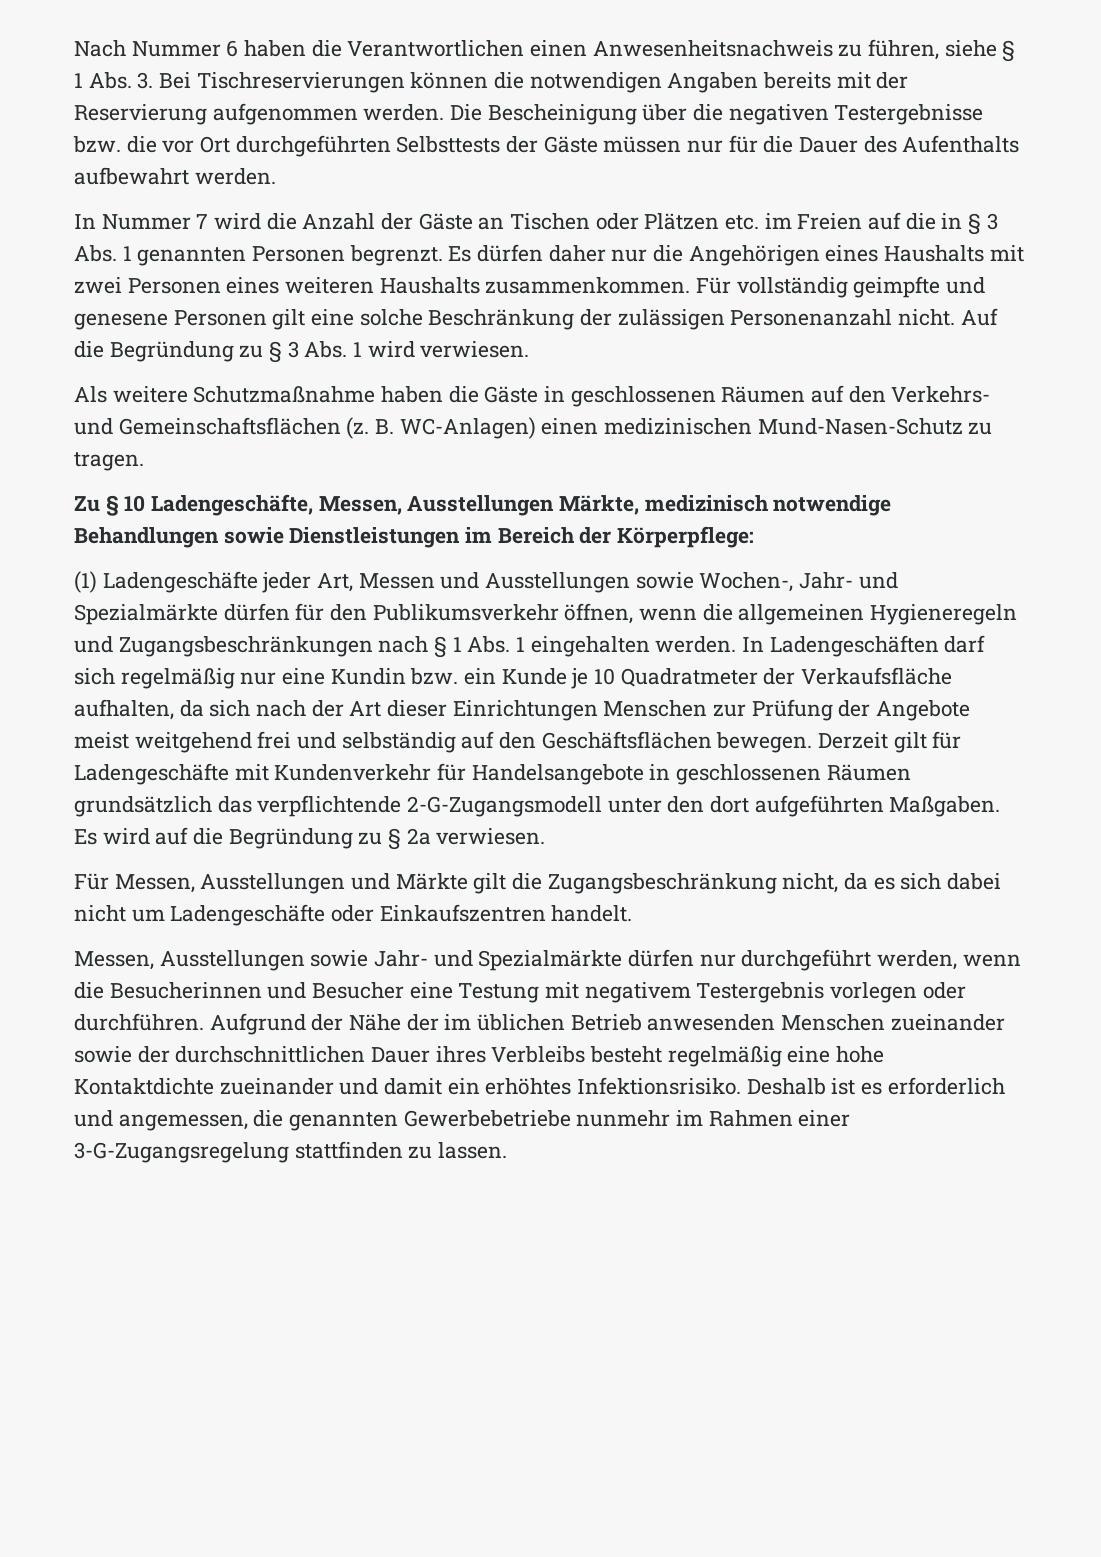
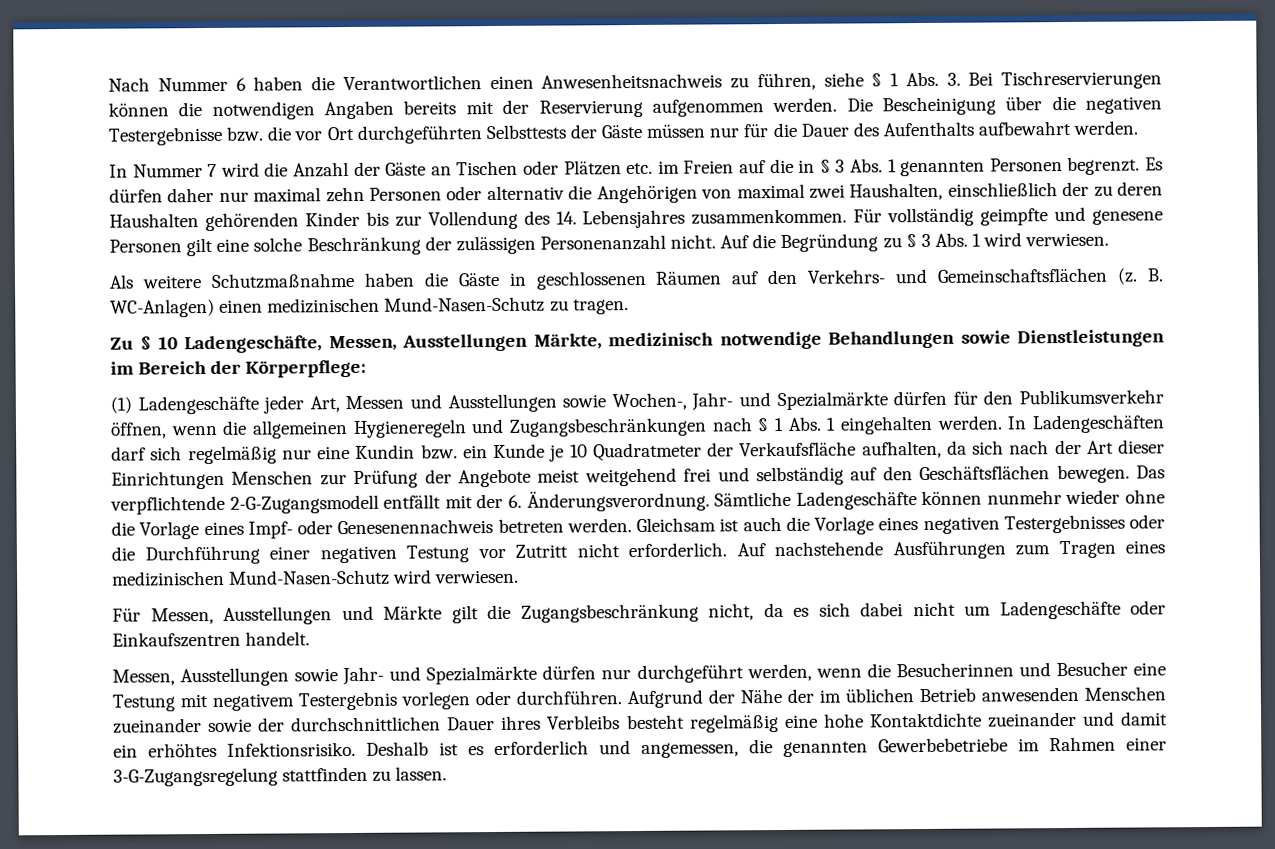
[653,245,1024,266] [74,277,480,294] die Angehörigen eines Haushalts mit zwei Personen eines weiteren Haushalts -> [253,181,1163,204] [109,209,686,232] maximal zehn Personen oder alternativ die Angehörigen von maximal zwei Haushalten, einschließlich der zu deren Haushalten gehörenden Kinder bis zur Vollendung des 14. Lebensjahres
[818,731,962,753] [74,763,911,785] [74,795,1001,817] [74,827,431,850] Derzeit gilt für Ladengeschäfte mit Kundenverkehr für Handelsangebote in geschlossenen Räumen grundsätzlich das verpflichtende 2-G-Zugangsmodell unter den dort aufgeführten Maßgaben. Es wird auf die Begründung zu § 2a -> [1135,465,1165,479] [110,489,1166,515] [111,514,1165,540] [111,540,1165,565] [112,569,433,587] Das verpflichtende 2-G-Zugangsmodell entfällt mit der 6. Änderungsverordnung. Sämtliche Ladengeschäfte können nunmehr wieder ohne die Vorlage eines Impf- oder Genesenennachweis betreten werden. Gleichsam ist auch die Vorlage eines negativen Testergebnisses oder die Durchführung einer negativen Testung vor Zutritt nicht erforderlich. Auf nachstehende Ausführungen zum Tragen eines medizinischen Mund-Nasen-Schutz wird
[576,1110,671,1127] nunmehr -> (1008, 745) none

